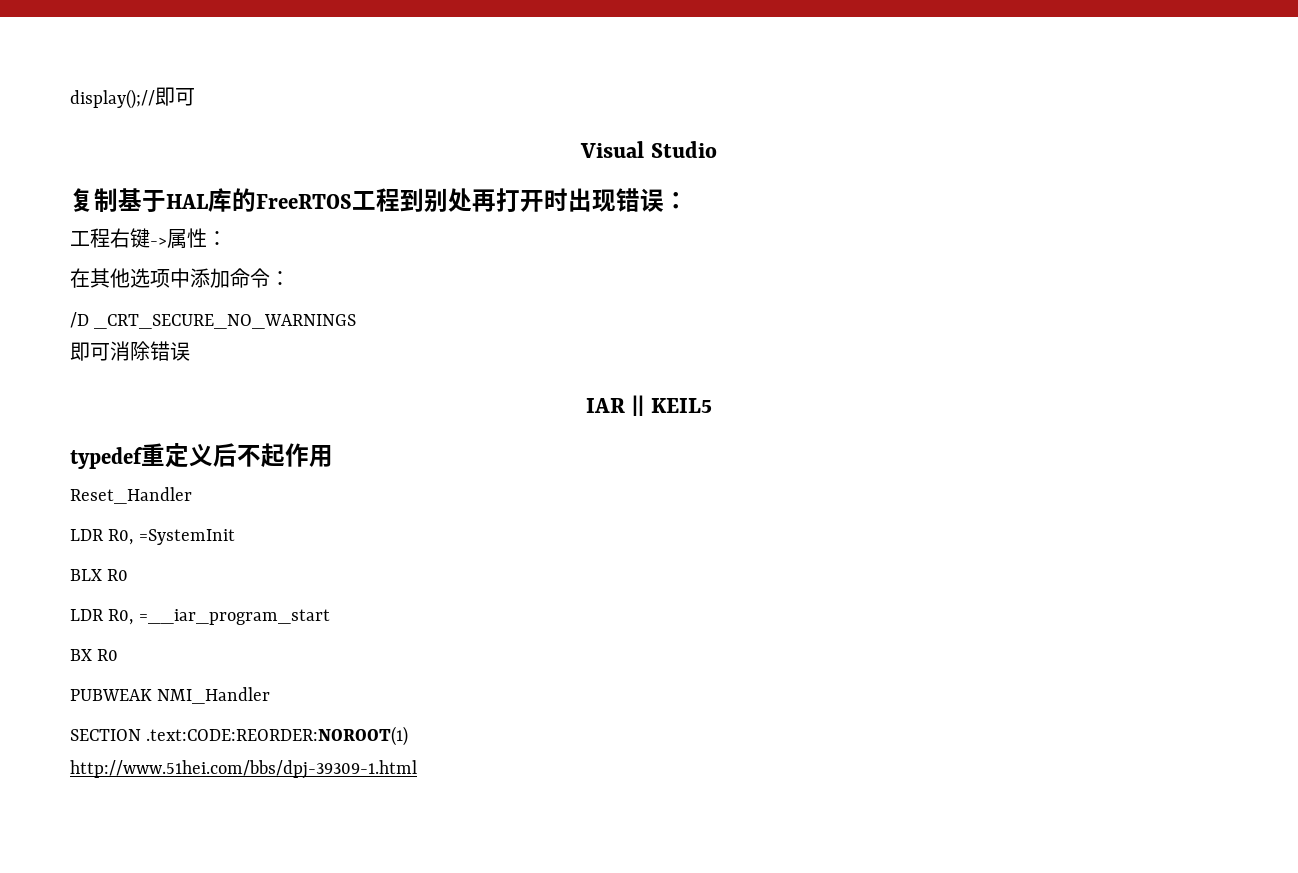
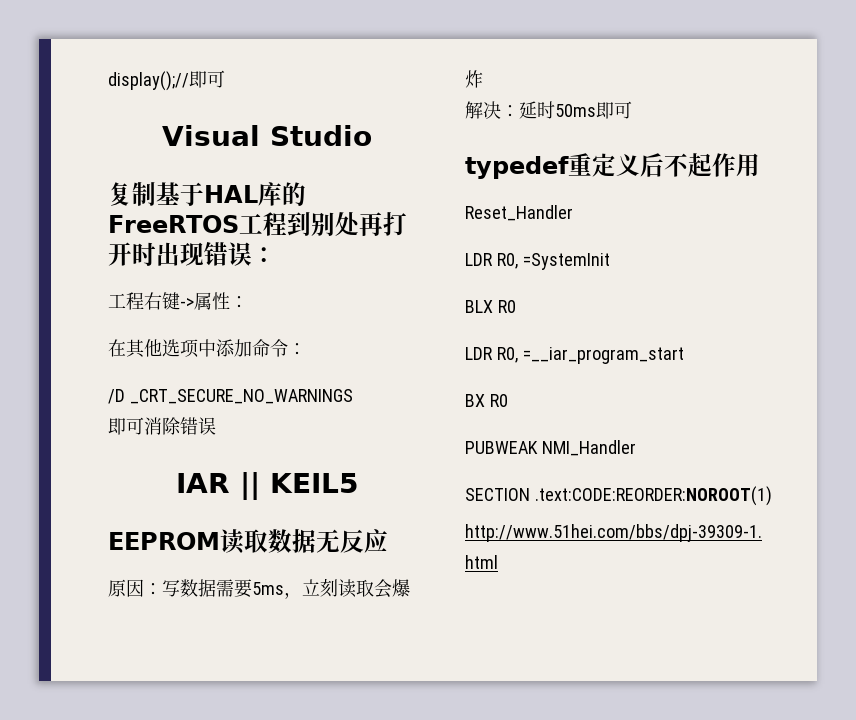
(712, 405) none -> [108,529,388,554] [108,578,410,599] [465,70,483,88] [465,101,632,119] // EEPROM读取数据无反应 // 原因：写数据需要5ms，立刻读取会爆炸 // 解决：延时50ms即可

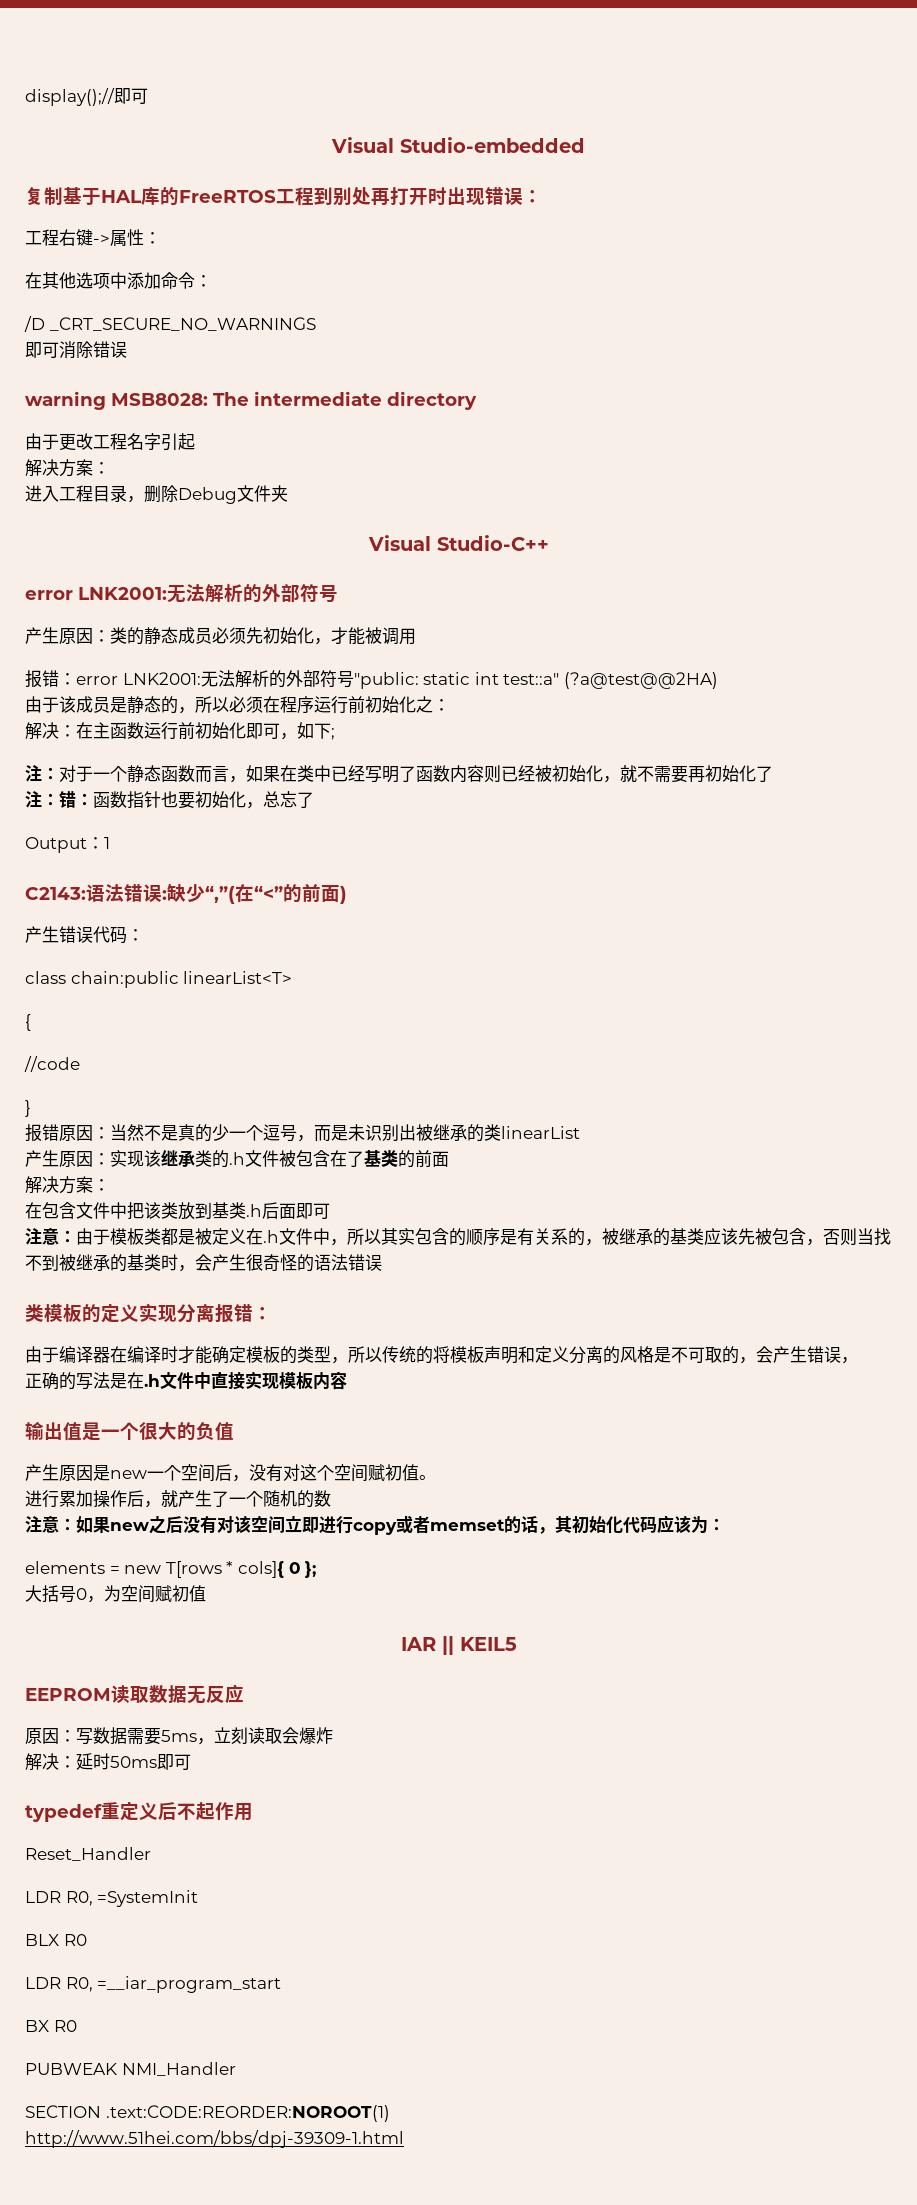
[270,125,372,146] Studio -> [400,137,585,153] Studio-embedded
(216, 426) none -> [25,391,477,410] [25,433,195,451] [25,459,110,477] [25,485,288,504] [367,535,549,551] [25,584,338,603] [25,627,416,645] [25,670,718,689] [25,696,450,714] [25,722,335,740] [25,765,773,783] [25,791,314,809] [25,837,110,853] [25,883,347,904] [25,926,144,944] [25,971,293,988] [25,1014,31,1031] [24,1056,80,1072] [25,1100,31,1117] [25,1124,580,1142] [25,1149,449,1168] [25,1176,110,1194] [25,1202,330,1220] [25,1228,891,1246] [25,1254,382,1272] [25,1303,272,1323] [25,1346,858,1364] [25,1371,347,1390] [25,1421,234,1441] [25,1464,436,1482] [25,1490,331,1508] [25,1515,725,1535] [25,1561,317,1578] [25,1585,206,1603] // warning MSB8028: The intermediate directory // 由于更改工程名字引起 // 解决方案： // 进入工程目录，删除Debug文件夹 // Visual Studio-C++ // error LNK2001:无法解析的外部符号 // 产生原因：类的静态成员必须先初始化，才能被调用 // 报错：error LNK2001:无法解析的外部符号"public: static int test::a" (?a@test@@2HA) // 由于该成员是静态的，所以必须在程序运行前初始化之： // 解决：在主函数运行前初始化即可，如下; // 注：对于一个静态函数而言，如果在类中已经写明了函数内容则已经被初始化，就不需要再初始化了 // 注：错：函数指针也要初始化，总忘了 // Output：1 // C2143:语法错误:缺少“,”(在“<”的前面) // 产生错误代码： // class chain:public linearList<T> // { // //code // } // 报错原因：当然不是真的少一个逗号，而是未识别出被继承的类linearList // 产生原因：实现该继承类的.h文件被包含在了基类的前面 // 解决方案： // 在包含文件中把该类放到基类.h后面即可 // 注意：由于模板类都是被定义在.h文件中，所以其实包含的顺序是有关系的，被继承的基类应该先被包含，否则当找不到被继承的基类时，会产生很奇怪的语法错误 // 类模板的定义实现分离报错： // 由于编译器在编译时才能确定模板的类型，所以传统的将模板声明和定义分离的风格是不可取的，会产生错误， // 正确的写法是在.h文件中直接实现模板内容 // 输出值是一个很大的负值 // 产生原因是new一个空间后，没有对这个空间赋初值。 // 进行累加操作后，就产生了一个随机的数 // 注意：如果new之后没有对该空间立即进行copy或者memset的话，其初始化代码应该为： // elements = new T[rows * cols]{ 0 }; // 大括号0，为空间赋初值

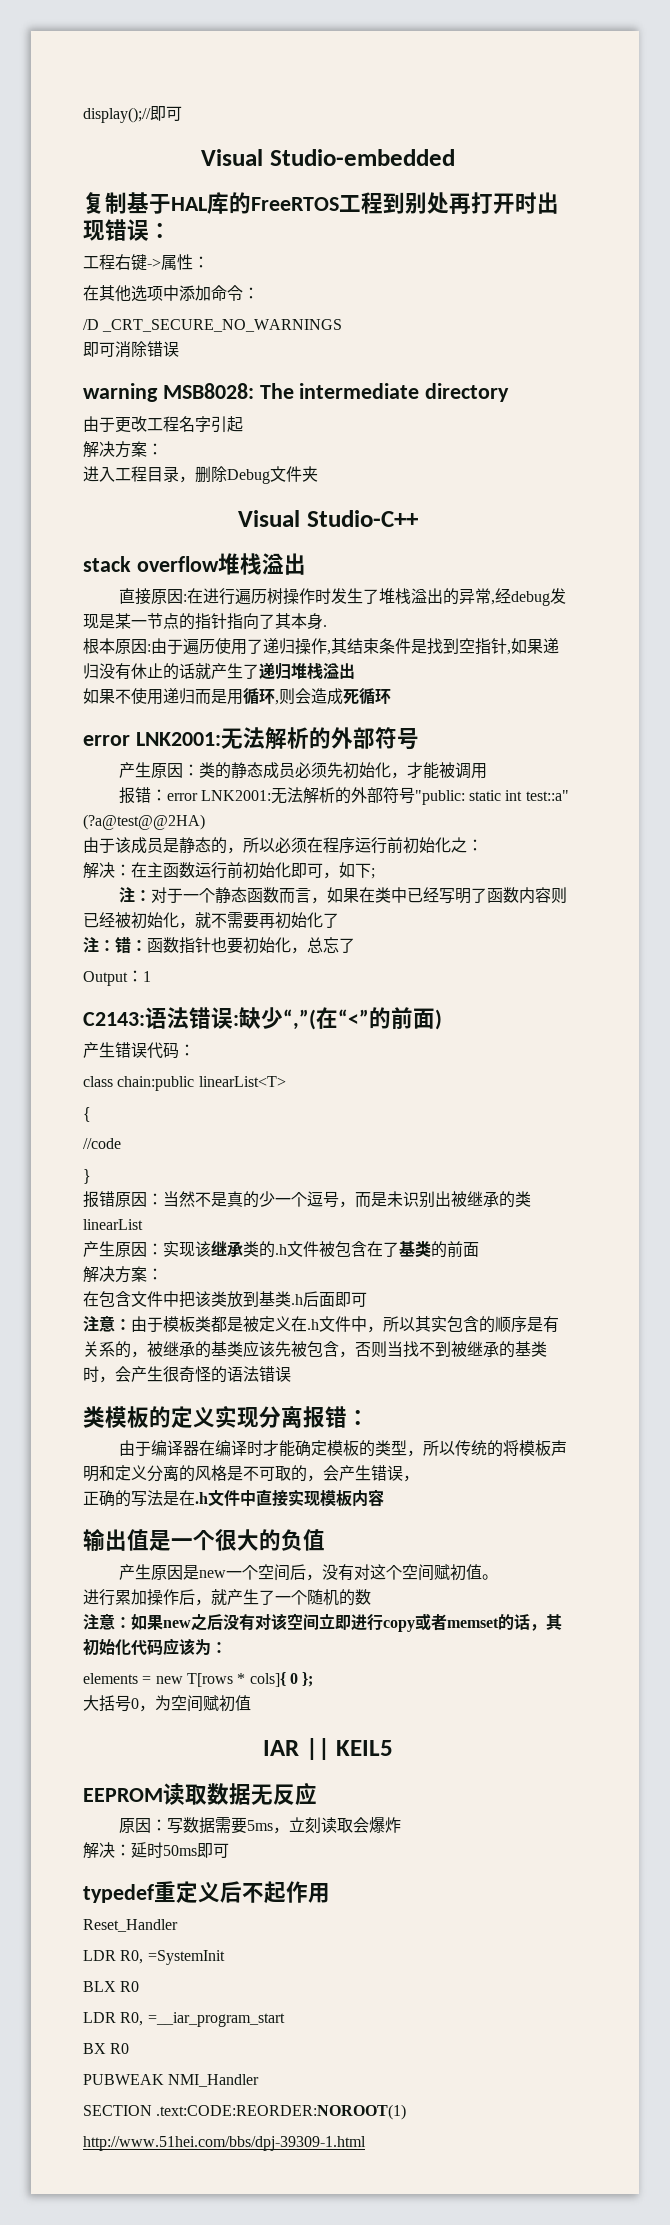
(549, 543) none -> [83,553,306,575] [118,588,566,606] [83,613,327,630] [83,638,559,655] [83,662,355,680] [83,688,391,705] // stack overflow堆栈溢出 // 直接原因:在进行遍历树操作时发生了堆栈溢出的异常,经debug发现是某一节点的指针指向了其本身. // 根本原因:由于遍历使用了递归操作,其结束条件是找到空指针,如果递归没有休止的话就产生了递归堆栈溢出 // 如果不使用递归而是用循环,则会造成死循环

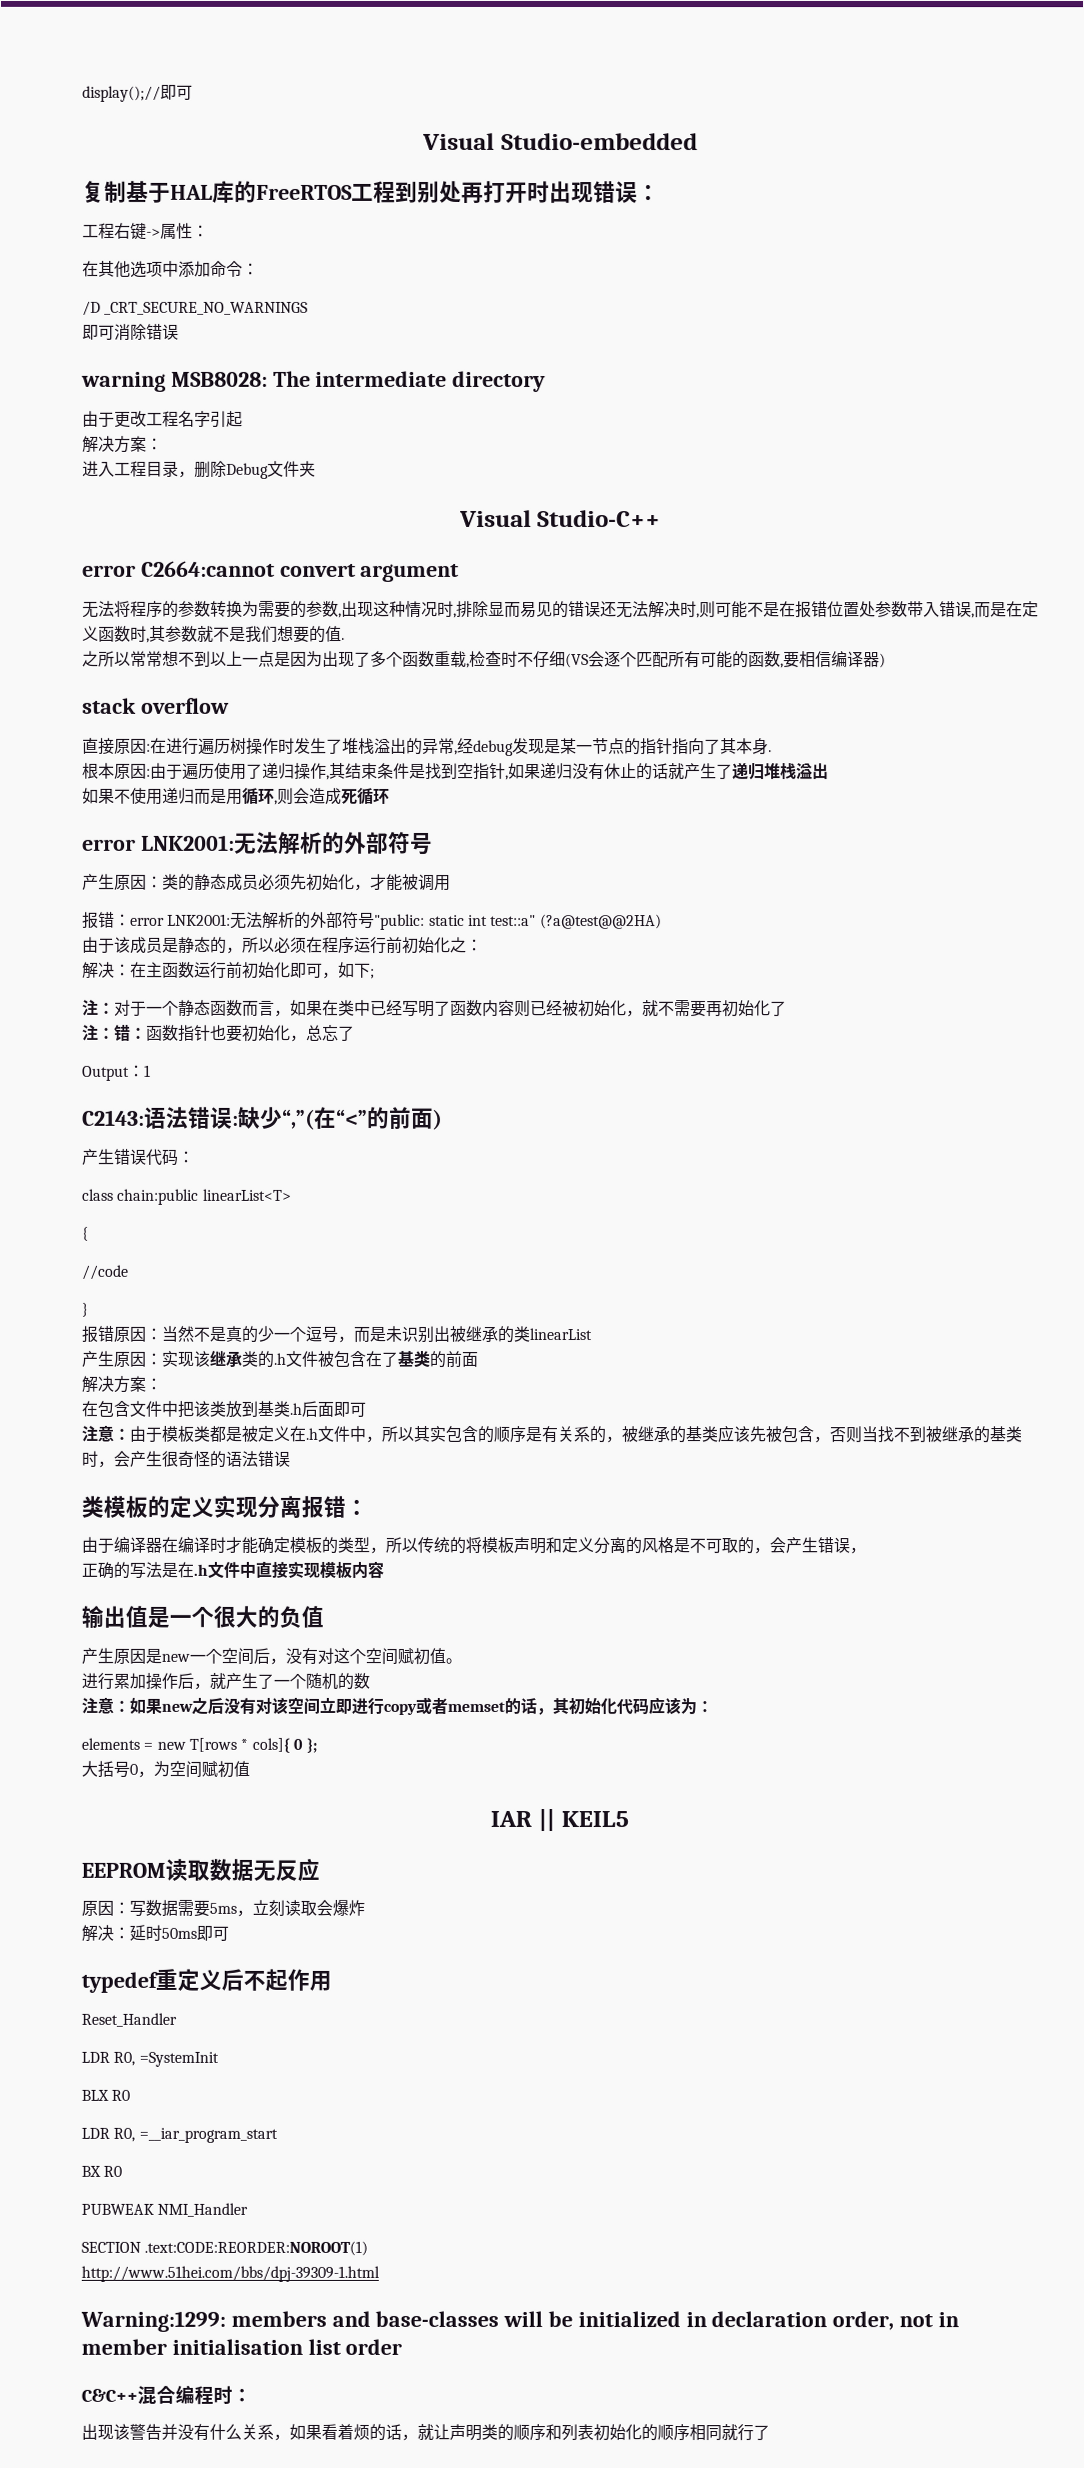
(418, 518) none -> [82,560,460,582] [82,600,1039,619] [82,625,345,643] [82,650,886,669] // error C2664:cannot convert argument // 无法将程序的参数转换为需要的参数,出现这种情况时,排除显而易见的错误还无法解决时,则可能不是在报错位置处参数带入错误,而是在定义函数时,其参数就不是我们想要的值. // 之所以常常想不到以上一点是因为出现了多个函数重载,检查时不仔细(VS会逐个匹配所有可能的函数,要相信编译器)
[217,553,306,575] 堆栈溢出 -> (230, 705) none
(366, 2143) none -> [80,2310,959,2332] [81,2338,403,2355] [81,2384,252,2405] [81,2423,770,2442] // Warning:1299: members and base-classes will be initialized in declaration order, not in member initialisation list order // C&C++混合编程时： // 出现该警告并没有什么关系，如果看着烦的话，就让声明类的顺序和列表初始化的顺序相同就行了

